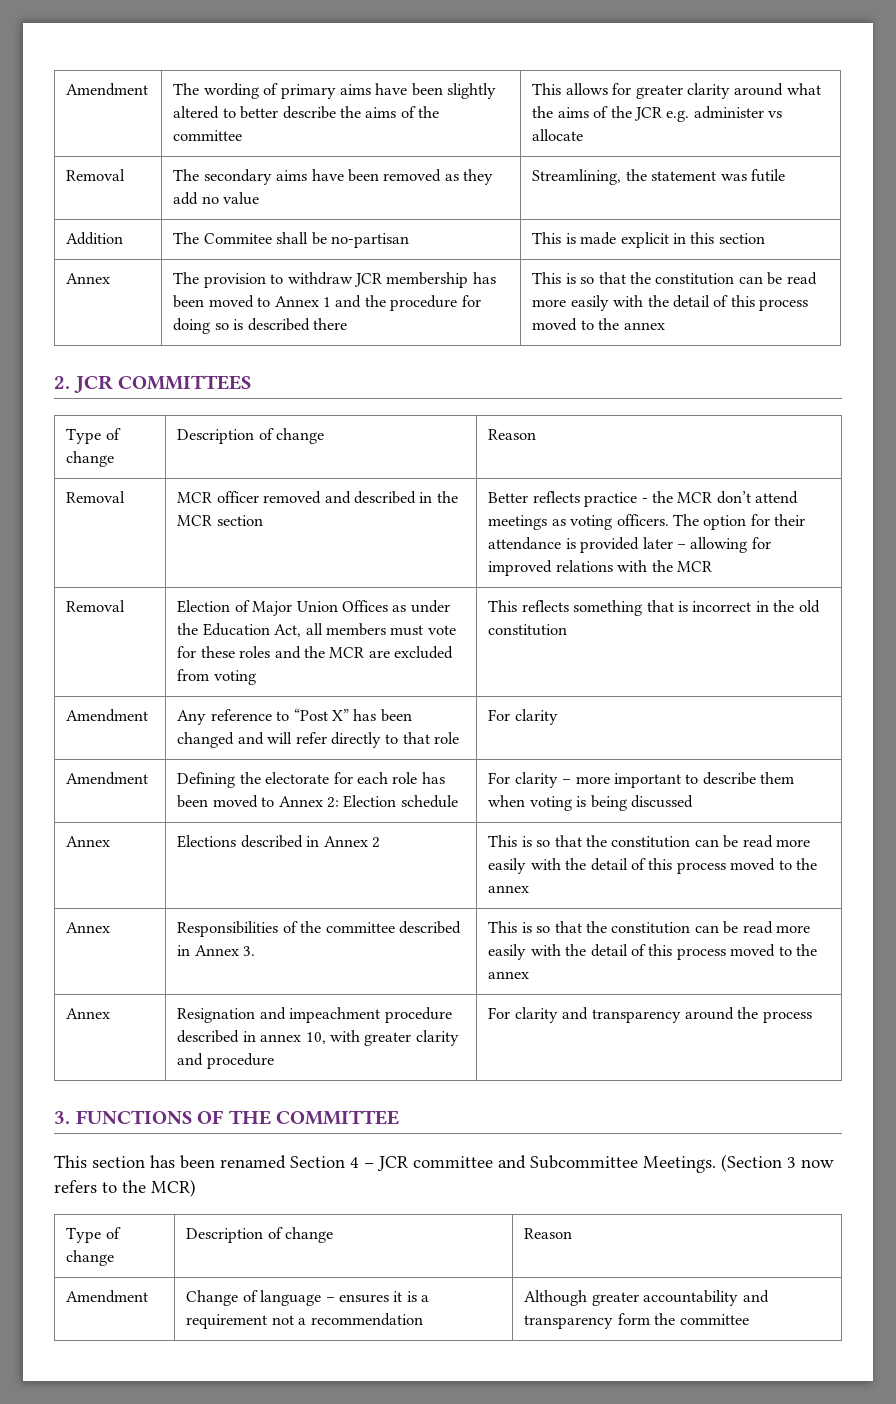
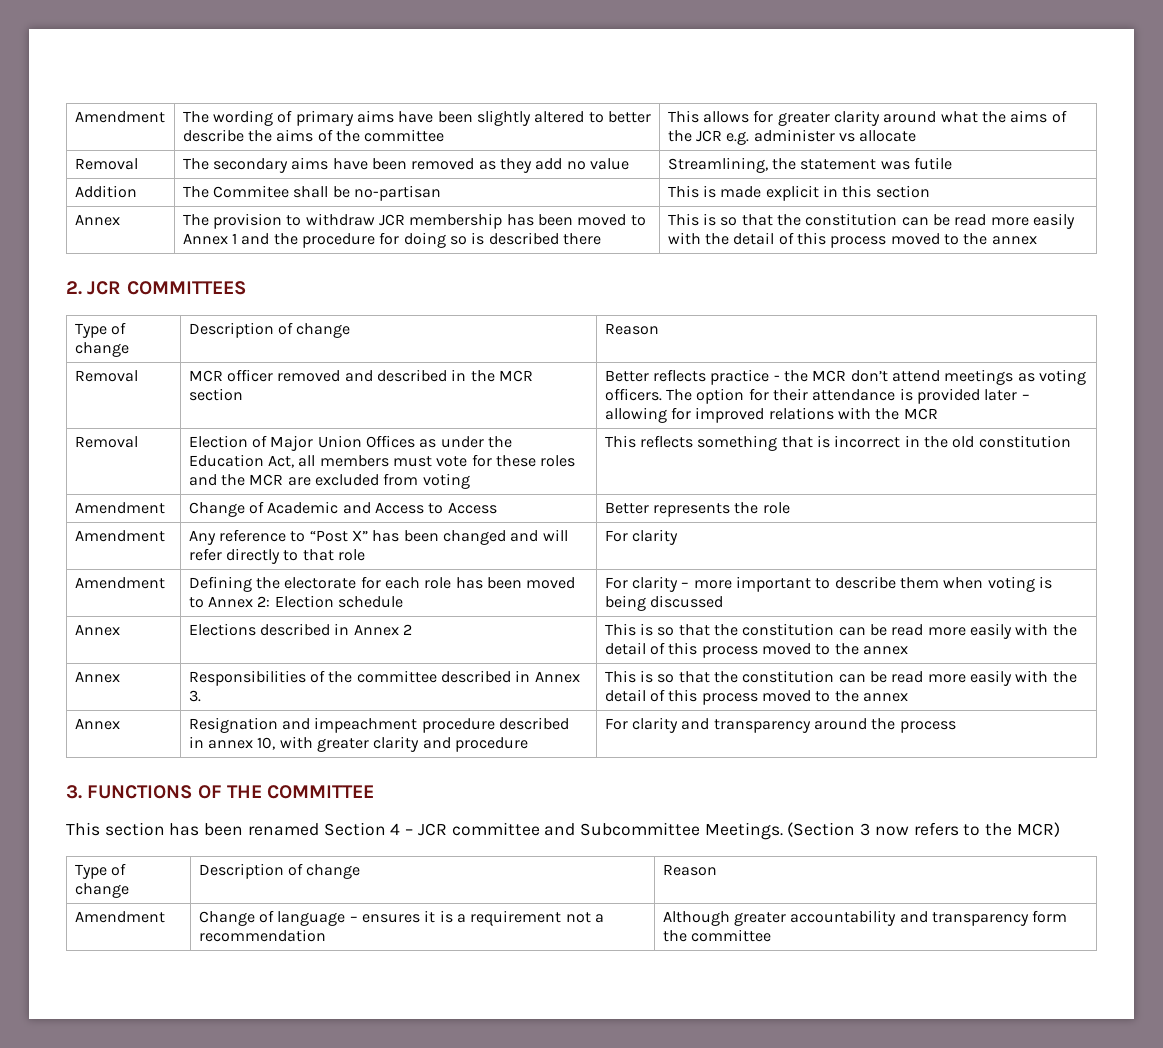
(568, 630) none -> [74,502,165,514] [188,501,497,517] [604,502,790,517] // Amendment | Change of Academic and Access to Access | Better represents the role

